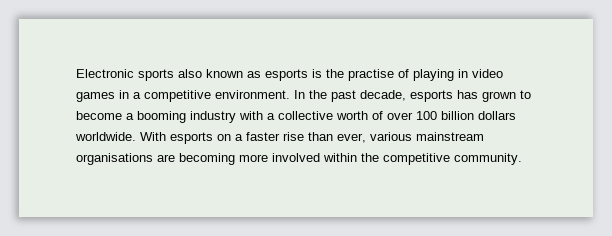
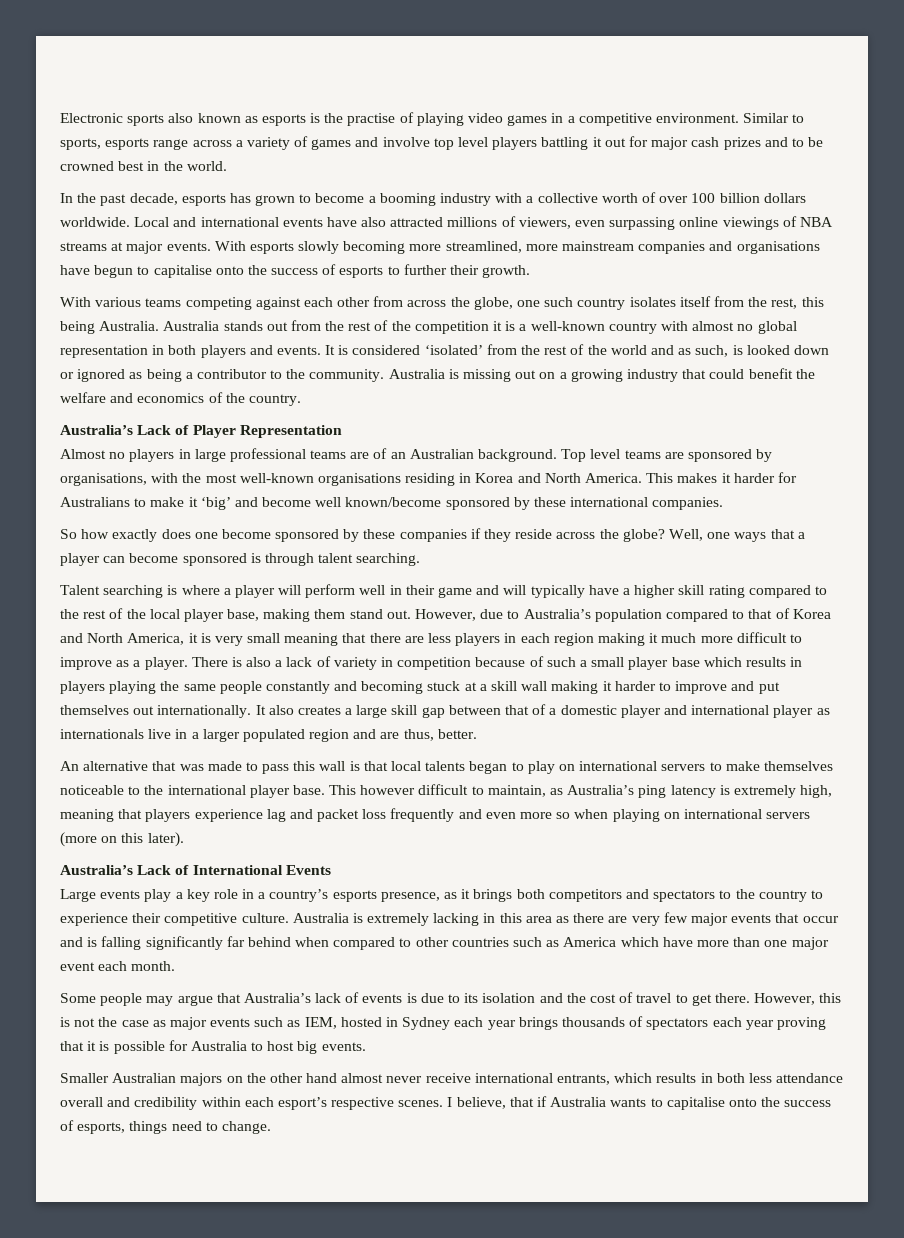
[458,69,468,78] in -> (464, 119) none
(290, 94) none -> [743,113,805,123] [60,136,824,150] [60,161,227,171] Similar to sports, esports range across a variety of games and involve top level players battling it out for major cash prizes and to be crowned best in the world. //
[140,132,484,144] [76,153,522,165] With esports on a faster rise than ever, various mainstream organisations are becoming more involved within the competitive community. -> [134,216,833,230] [60,241,820,254] [60,264,531,278] [60,296,824,310] [60,320,797,334] [60,344,829,358] [60,368,815,382] [60,392,301,406] [60,425,342,438] [60,448,773,462] [60,472,797,486] [60,497,724,510] [60,528,805,542] [60,553,421,566] [60,584,827,598] [60,608,831,622] [60,632,802,646] [60,656,803,670] [60,681,780,694] [60,704,830,718] [60,729,477,742] [60,761,833,774] [60,784,833,798] [60,808,811,822] [60,832,184,847] [60,865,331,875] [60,889,823,902] [60,912,839,926] [60,936,829,950] [60,961,176,971] [60,992,842,1006] [60,1016,826,1030] [60,1040,366,1054] [60,1073,844,1086] [60,1096,832,1110] [60,1120,271,1134] Local and international events have also attracted millions of viewers, even surpassing online viewings of NBA streams at major events. With esports slowly becoming more streamlined, more mainstream companies and organisations have begun to capitalise onto the success of esports to further their growth. // With various teams competing against each other from across the globe, one such country isolates itself from the rest, this being Australia. Australia stands out from the rest of the competition it is a well-known country with almost no global representation in both players and events. It is considered ‘isolated’ from the rest of the world and as such, is looked down or ignored as being a contributor to the community. Australia is missing out on a growing industry that could benefit the welfare and economics of the country. // Australia’s Lack of Player Representation // Almost no players in large professional teams are of an Australian background. Top level teams are sponsored by organisations, with the most well-known organisations residing in Korea and North America. This makes it harder for Australians to make it ‘big’ and become well known/become sponsored by these international companies. // So how exactly does one become sponsored by these companies if they reside across the globe? Well, one ways that a player can become sponsored is through talent searching. // Talent searching is where a player will perform well in their game and will typically have a higher skill rating compared to the rest of the local player base, making them stand out. However, due to Australia’s population compared to that of Korea and North America, it is very small meaning that there are less players in each region making it much more difficult to improve as a player. There is also a lack of variety in competition because of such a small player base which results in players playing the same people constantly and becoming stuck at a skill wall making it harder to improve and put themselves out internationally. It also creates a large skill gap between that of a domestic player and international player as internationals live in a larger populated region and are thus, better. // An alternative that was made to pass this wall is that local talents began to play on international servers to make themselves noticeable to the international player base. This however difficult to maintain, as Australia’s ping latency is extremely high, meaning that players experience lag and packet loss frequently and even more so when playing on international servers (more on this later). // Australia’s Lack of International Events // Large events play a key role in a country’s esports presence, as it brings both competitors and spectators to the country to experience their competitive culture. Australia is extremely lacking in this area as there are very few major events that occur and is falling significantly far behind when compared to other countries such as America which have more than one major event each month. // Some people may argue that Australia’s lack of events is due to its isolation and the cost of travel to get there. However, this is not the case as major events such as IEM, hosted in Sydney each year brings thousands of spectators each year proving that it is possible for Australia to host big events. // Smaller Australian majors on the other hand almost never receive international entrants, which results in both less attendance overall and credibility within each esport’s respective scenes. I believe, that if Australia wants to capitalise onto the success of esports, things need to change.

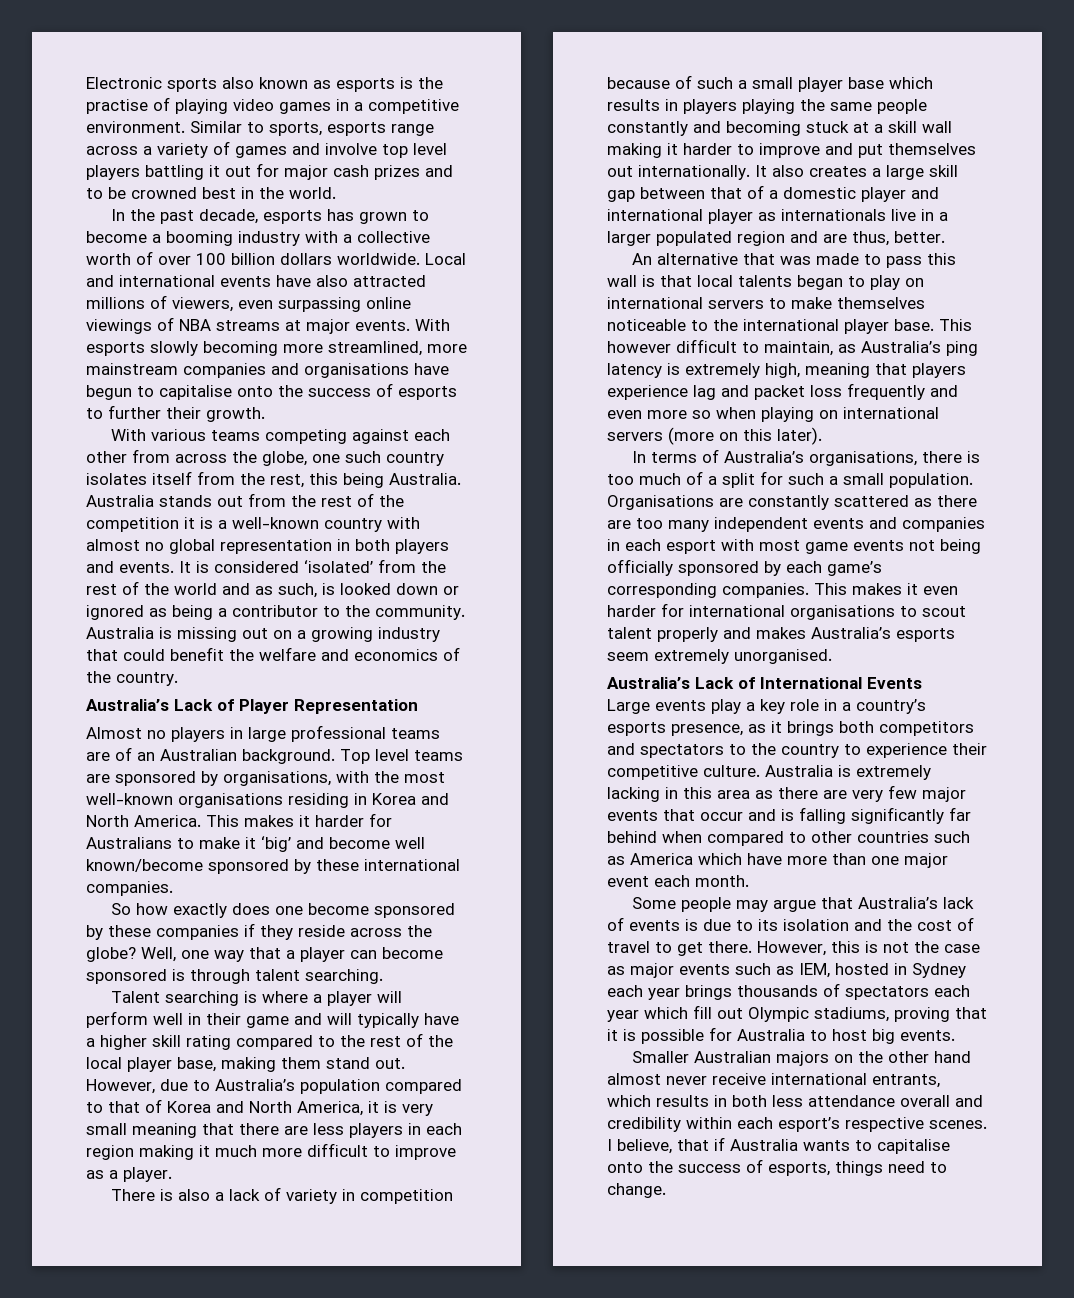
[734,532,767,542] ways -> [214,950,244,962] way
(188, 663) none -> (172, 1174) //
(184, 839) none -> [631,449,980,466] [607,471,973,488] [607,495,977,510] [607,517,985,532] [607,539,981,554] [607,559,882,576] [607,583,958,598] [607,603,966,620] [607,627,955,642] [607,649,832,664] // In terms of Australia’s organisations, there is too much of a split for such a small population. Organisations are constantly scattered as there are too many independent events and companies in each esport with most game events not being officially sponsored by each game’s corresponding companies. This makes it even harder for international organisations to scout talent properly and makes Australia’s esports seem extremely unorganised.
(774, 1025) none -> [644,1005,889,1022] which fill out Olympic stadiums,

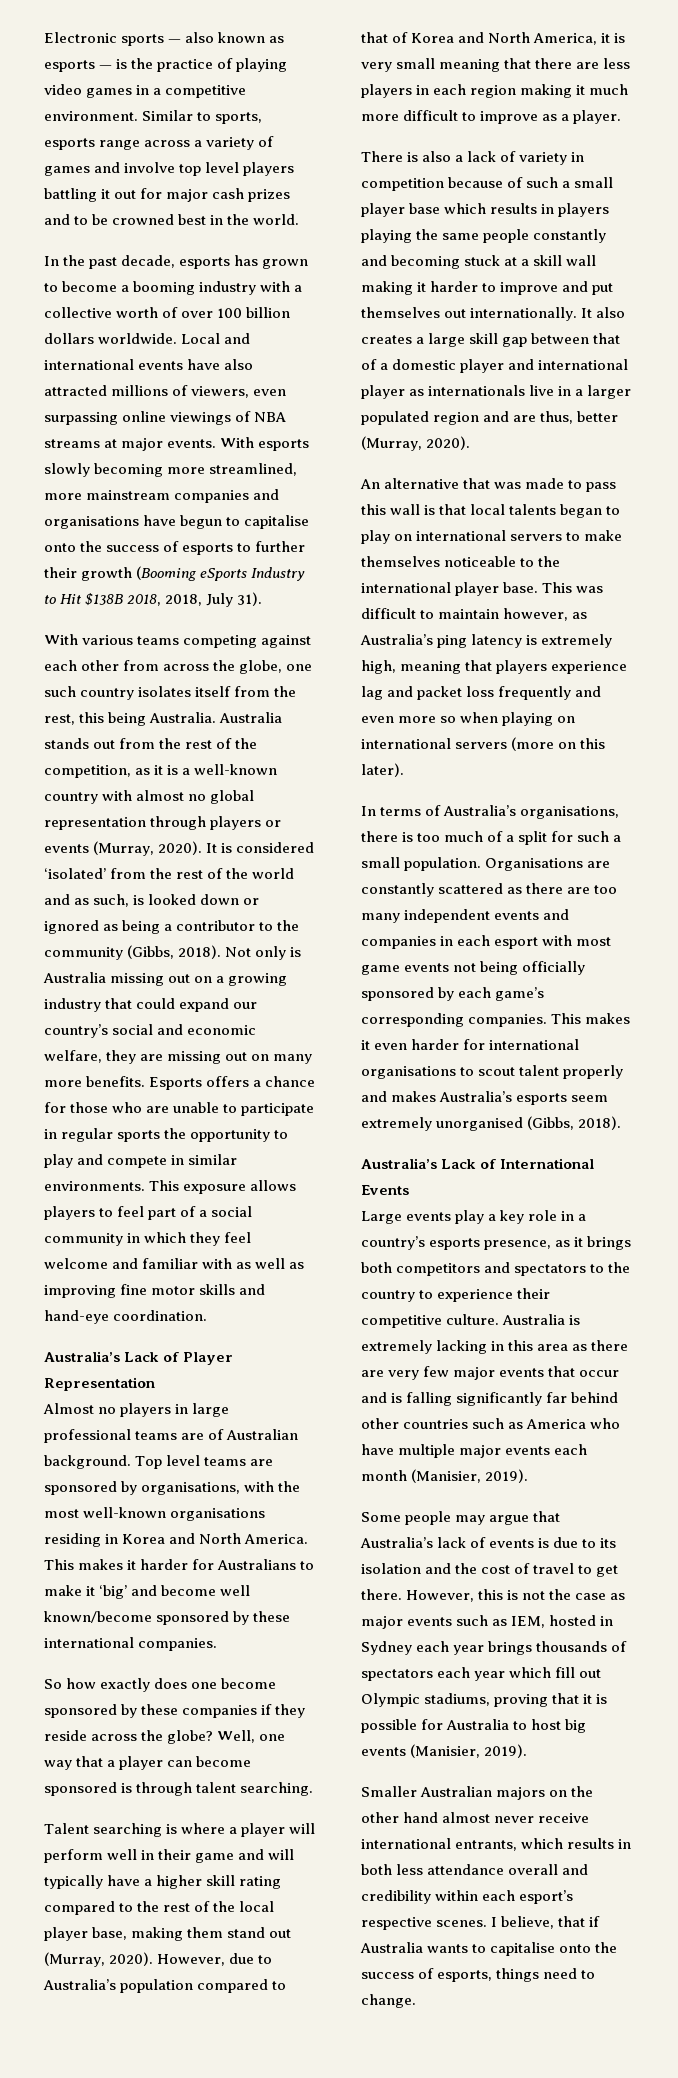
(217, 85) none -> [168,39,182,43] —
(395, 85) none -> [99,65,113,69] —
[86,99,148,114] practise -> [157,59,214,72] practice
[206,407,265,422] growth. -> [81,566,306,581] [44,592,263,607] growth (Booming eSports Industry to Hit $138B 2018, 2018, July 31).
[86,517,179,532] competition -> [44,765,151,778] competition, as
[337,539,449,554] [86,561,174,573] in both players and events. -> [150,816,282,830] [44,841,203,856] through players or events (Murray, 2020).
[375,605,465,620] [86,627,172,639] community. Australia is -> [44,945,302,960] [43,972,106,983] community (Gibbs, 2018). Not only is Australia
[170,647,460,661] [86,671,178,686] benefit the welfare and economics of the country. -> [179,998,258,1012] [44,1024,257,1038] [44,1050,313,1064] [44,1076,316,1090] [44,1102,315,1116] [44,1128,289,1142] [44,1154,238,1168] [44,1180,297,1194] [44,1206,253,1220] [44,1232,252,1246] [44,1258,305,1269] [44,1284,266,1298] [44,1310,208,1324] expand our country’s social and economic welfare, they are missing out on many more benefits. Esports offers a chance for those who are unable to participate in regular sports the opportunity to play and compete in similar environments. This exposure allows players to feel part of a social community in which they feel welcome and familiar with as well as improving fine motor skills and hand-eye coordination.
[137,752,155,761] an -> (225, 1434) none
[375,1058,405,1069] out. -> [269,1929,292,1938] [44,1952,154,1967] out (Murray, 2020).
[894,231,945,243] better. -> [577,411,619,422] [361,436,471,451] better (Murray, 2020).
[607,339,833,356] however difficult to maintain, -> [576,586,604,593] [361,608,569,621] was difficult to maintain however,
[734,649,832,664] unorganised. -> [436,1116,622,1131] unorganised (Gibbs, 2018).
[662,831,806,846] when compared to -> (619, 1397) none
[698,853,948,868] [607,875,749,887] which have more than one major event each month. -> [590,1418,621,1429] [361,1444,588,1458] [361,1469,529,1483] who have multiple major events each month (Manisier, 2019).
[900,1030,955,1041] events. -> [361,1744,528,1758] events (Manisier, 2019).

